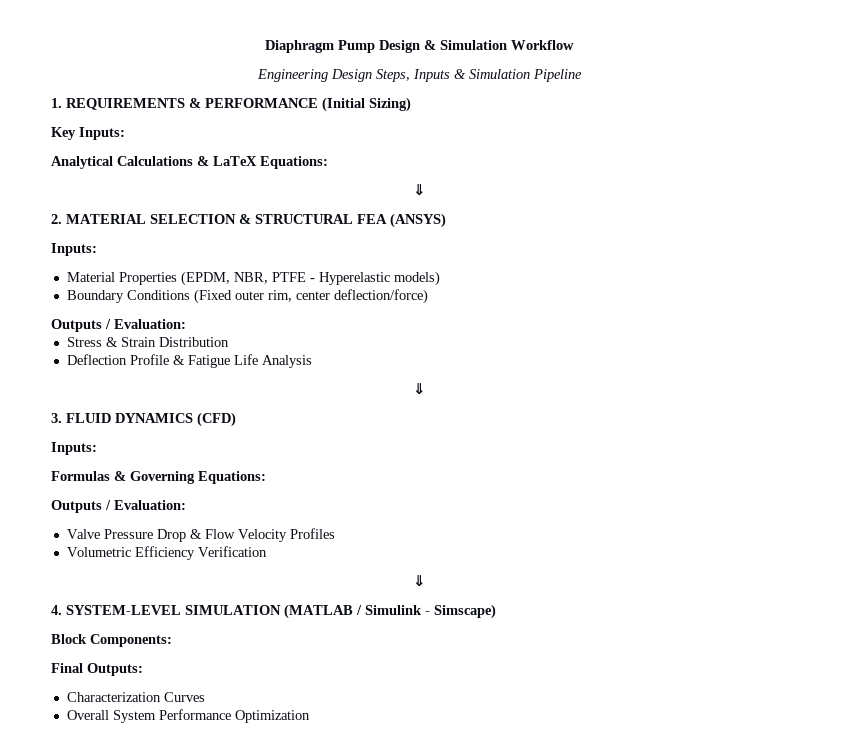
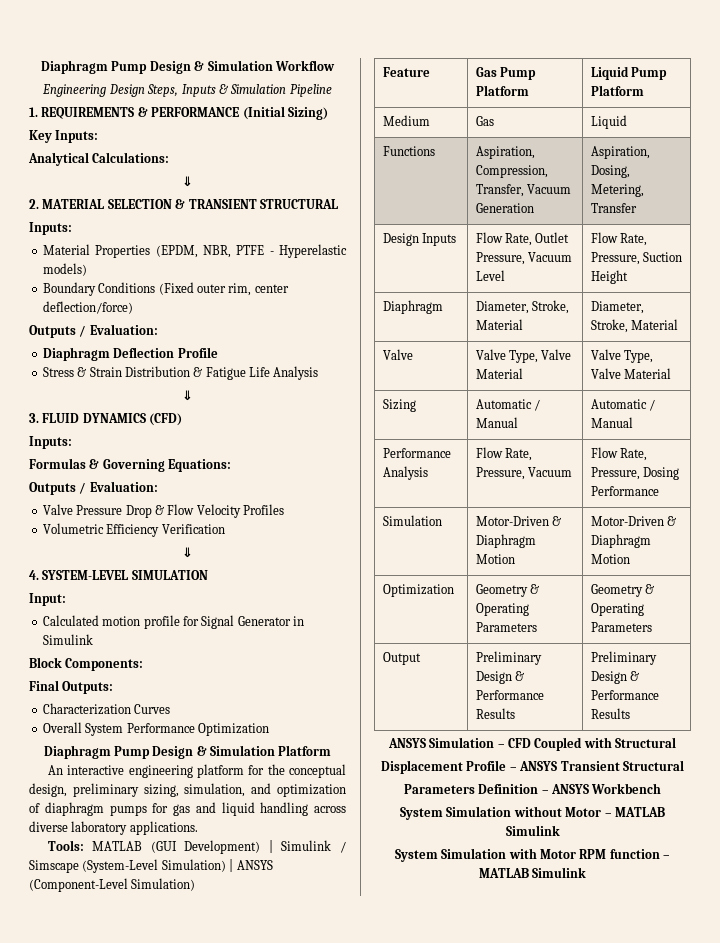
[117,156,328,169] Calculations & LaTeX Equations: -> [92,152,170,163] Calculations:
(251, 219) none -> [188,199,257,209] TRANSIENT
[357,213,446,228] FEA (ANSYS) -> (338, 204) none
(186, 324) none -> [42,347,218,361] // Diaphragm Deflection Profile
[66,354,169,365] // Deflection Profile -> (190, 371) none
[284,604,496,619] (MATLAB / Simulink - Simscape) -> [29,593,66,606] [42,615,304,629] [42,634,93,645] // Input: // Calculated motion profile for Signal Generator in Simulink
(310, 716) none -> [43,745,332,759] [47,764,346,778] [29,783,346,797] [29,802,346,816] [29,821,198,835] [47,840,346,854] [29,859,273,873] [29,878,196,892] [382,67,430,77] [475,67,536,80] [475,85,529,96] [590,66,667,80] [590,85,644,96] [382,115,430,126] [475,116,494,126] [590,115,627,129] [382,146,435,156] [475,146,535,159] [475,165,548,178] [475,184,571,197] [475,203,534,213] [590,146,650,159] [590,165,630,178] [590,184,644,197] [590,203,637,213] [382,233,456,246] [475,232,570,246] [475,252,572,265] [475,270,505,281] [590,232,647,246] [590,252,682,265] [590,270,628,284] [382,300,443,314] [475,300,569,314] [475,319,523,330] [590,301,644,314] [590,319,678,333] [382,349,413,360] [475,349,572,363] [475,368,523,379] [590,349,653,363] [590,368,671,379] [382,399,416,412] [475,399,540,411] [475,417,518,428] [590,399,655,411] [590,417,633,428] [382,448,451,458] [382,466,428,480] [475,447,532,461] [475,467,572,480] [590,447,647,461] [590,467,679,480] [590,486,659,496] [382,515,442,526] [475,516,561,526] [475,534,536,548] [475,554,515,564] [590,516,676,526] [590,534,651,548] [590,554,630,564] [382,584,454,597] [475,584,539,597] [475,603,529,616] [475,622,537,632] [590,584,654,597] [590,603,644,616] [590,622,652,632] [382,652,421,665] [475,651,542,665] [475,671,524,684] [475,690,544,700] [475,708,515,719] [590,651,657,665] [590,671,639,684] [590,690,659,700] [590,708,630,719] [387,737,677,751] [381,760,684,774] [403,783,662,794] [400,806,665,820] [505,825,560,836] [394,848,671,862] [478,867,587,878] // Diaphragm Pump Design & Simulation Platform // An interactive engineering platform for the conceptual design, preliminary sizing, simulation, and optimization of diaphragm pumps for gas and liquid handling across diverse laboratory applications. // Tools: MATLAB (GUI Development) | Simulink / Simscape (System-Level Simulation) | ANSYS (Component-Level Simulation) // Feature | Gas Pump Platform | Liquid Pump Platform // Medium | Gas | Liquid // Functions | Aspiration, Compression, Transfer, Vacuum Generation | Aspiration, Dosing, Metering, Transfer // Design Inputs | Flow Rate, Outlet Pressure, Vacuum Level | Flow Rate, Pressure, Suction Height // Diaphragm | Diameter, Stroke, Material | Diameter, Stroke, Material // Valve | Valve Type, Valve Material | Valve Type, Valve Material // Sizing | Automatic / Manual | Automatic / Manual // Performance Analysis | Flow Rate, Pressure, Vacuum | Flow Rate, Pressure, Dosing Performance // Simulation | Motor-Driven & Diaphragm Motion | Motor-Driven & Diaphragm Motion // Optimization | Geometry & Operating Parameters | Geometry & Operating Parameters // Output | Preliminary Design & Performance Results | Preliminary Design & Performance Results // ANSYS Simulation – CFD Coupled with Structural // Displacement Profile – ANSYS Transient Structural // Parameters Definition – ANSYS Workbench // System Simulation without Motor – MATLAB Simulink // System Simulation with Motor RPM function – MATLAB Simulink

